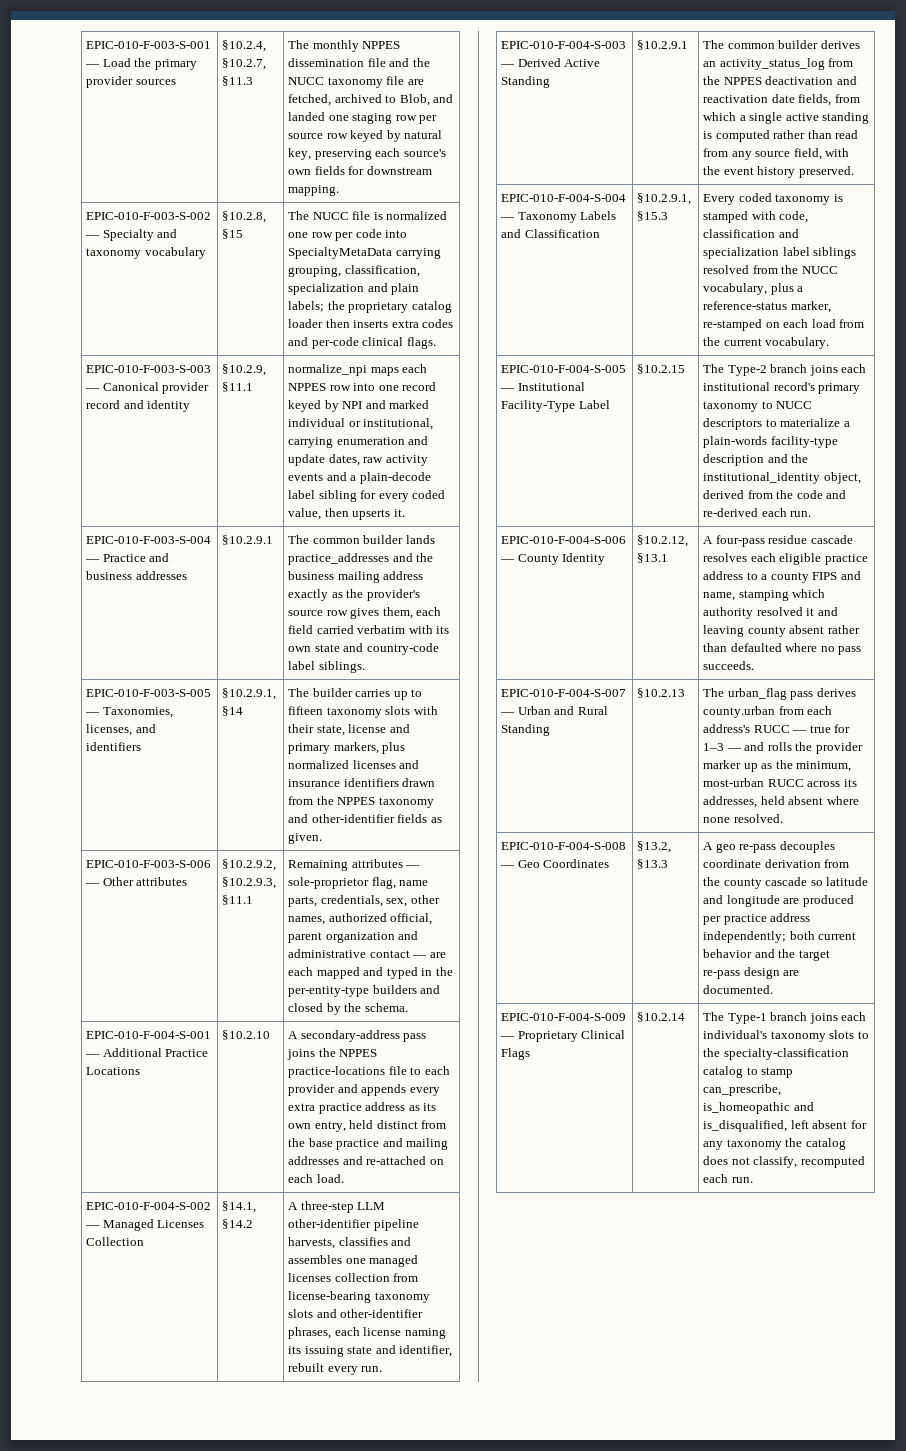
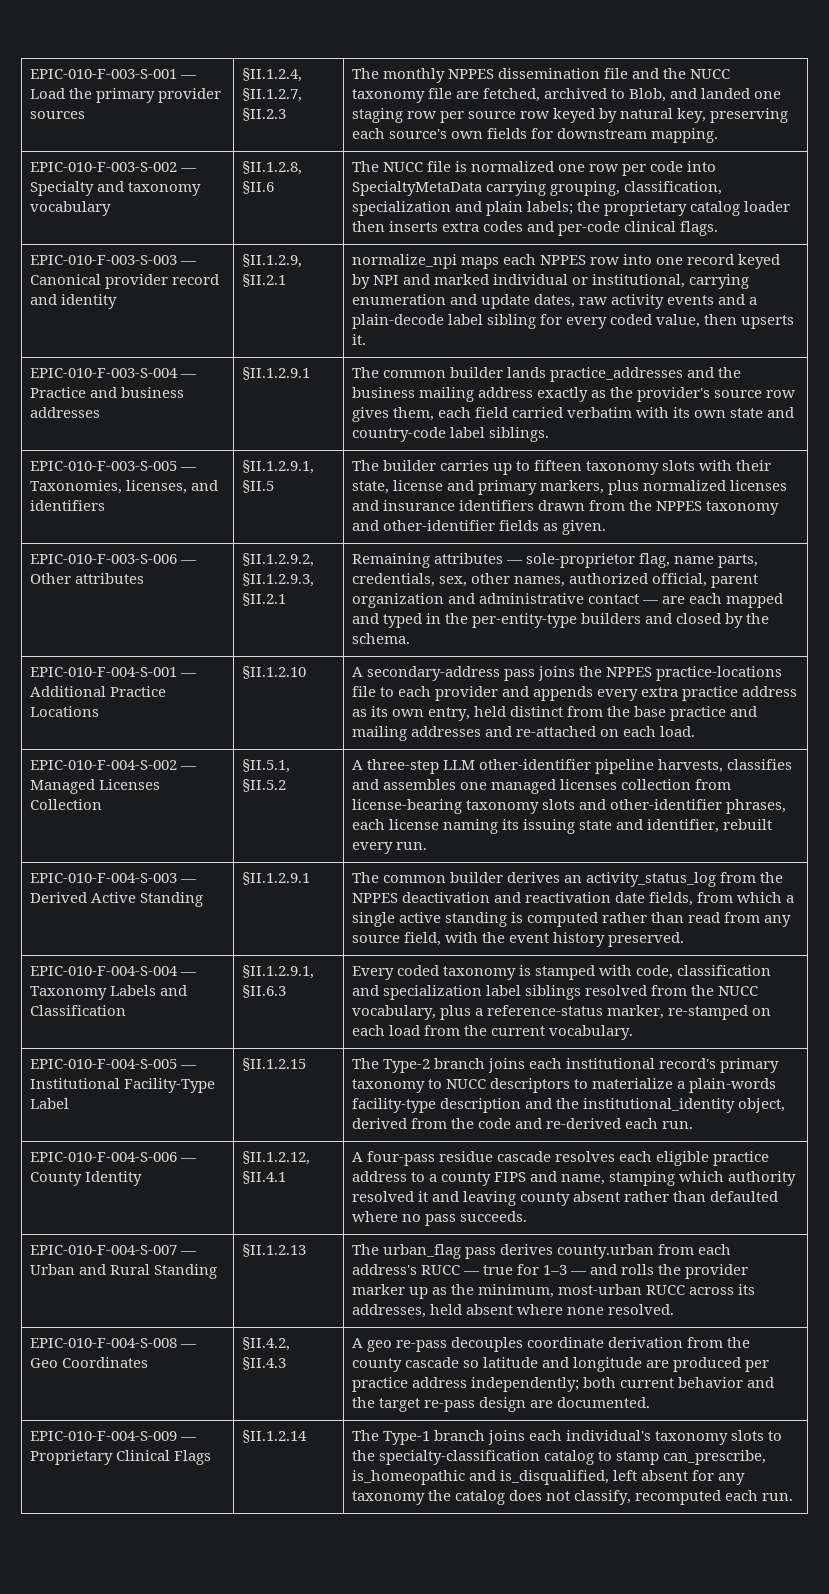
[222,40,267,52] [222,58,267,70] [222,76,254,86] §10.2.4, §10.2.7, §11.3 -> [241,68,302,82] [241,88,302,102] [241,108,286,121] §II.1.2.4, §II.1.2.7, §II.2.3
[222,211,267,223] [222,229,244,239] §10.2.8, §15 -> [241,161,302,175] [241,181,274,194] §II.1.2.8, §II.6
[222,364,267,376] [222,382,254,392] §10.2.9, §11.1 -> [241,254,302,268] [241,274,286,287] §II.1.2.9, §II.2.1
[222,535,274,545] §10.2.9.1 -> [241,367,310,380] §II.1.2.9.1
[222,688,277,700] [222,706,244,716] §10.2.9.1, §14 -> [241,460,314,474] [241,480,274,493] §II.1.2.9.1, §II.5
[222,859,277,871] [222,877,277,889] [222,895,254,905] §10.2.9.2, §10.2.9.3, §11.1 -> [241,553,314,567] [241,573,314,587] [241,593,286,606] §II.1.2.9.2, §II.1.2.9.3, §II.2.1
[222,1030,271,1040] §10.2.10 -> [241,666,306,679] §II.1.2.10
[222,1201,257,1213] [222,1219,254,1229] §14.1, §14.2 -> [241,759,290,773] [241,779,286,792] §II.5.1, §II.5.2
[637,40,689,50] §10.2.9.1 -> [241,872,310,885] §II.1.2.9.1
[637,193,692,205] [637,211,669,221] §10.2.9.1, §15.3 -> [241,965,314,979] [241,985,286,998] §II.1.2.9.1, §II.6.3
[637,364,686,374] §10.2.15 -> [241,1058,306,1071] §II.1.2.15
[637,535,689,547] [637,553,669,563] §10.2.12, §13.1 -> [241,1151,310,1165] [241,1171,286,1184] §II.1.2.12, §II.4.1
[637,688,686,698] §10.2.13 -> [241,1244,306,1257] §II.1.2.13
[637,841,672,853] [637,859,669,869] §13.2, §13.3 -> [241,1337,290,1351] [241,1357,286,1370] §II.4.2, §II.4.3
[637,1012,686,1022] §10.2.14 -> [241,1430,307,1443] §II.1.2.14

